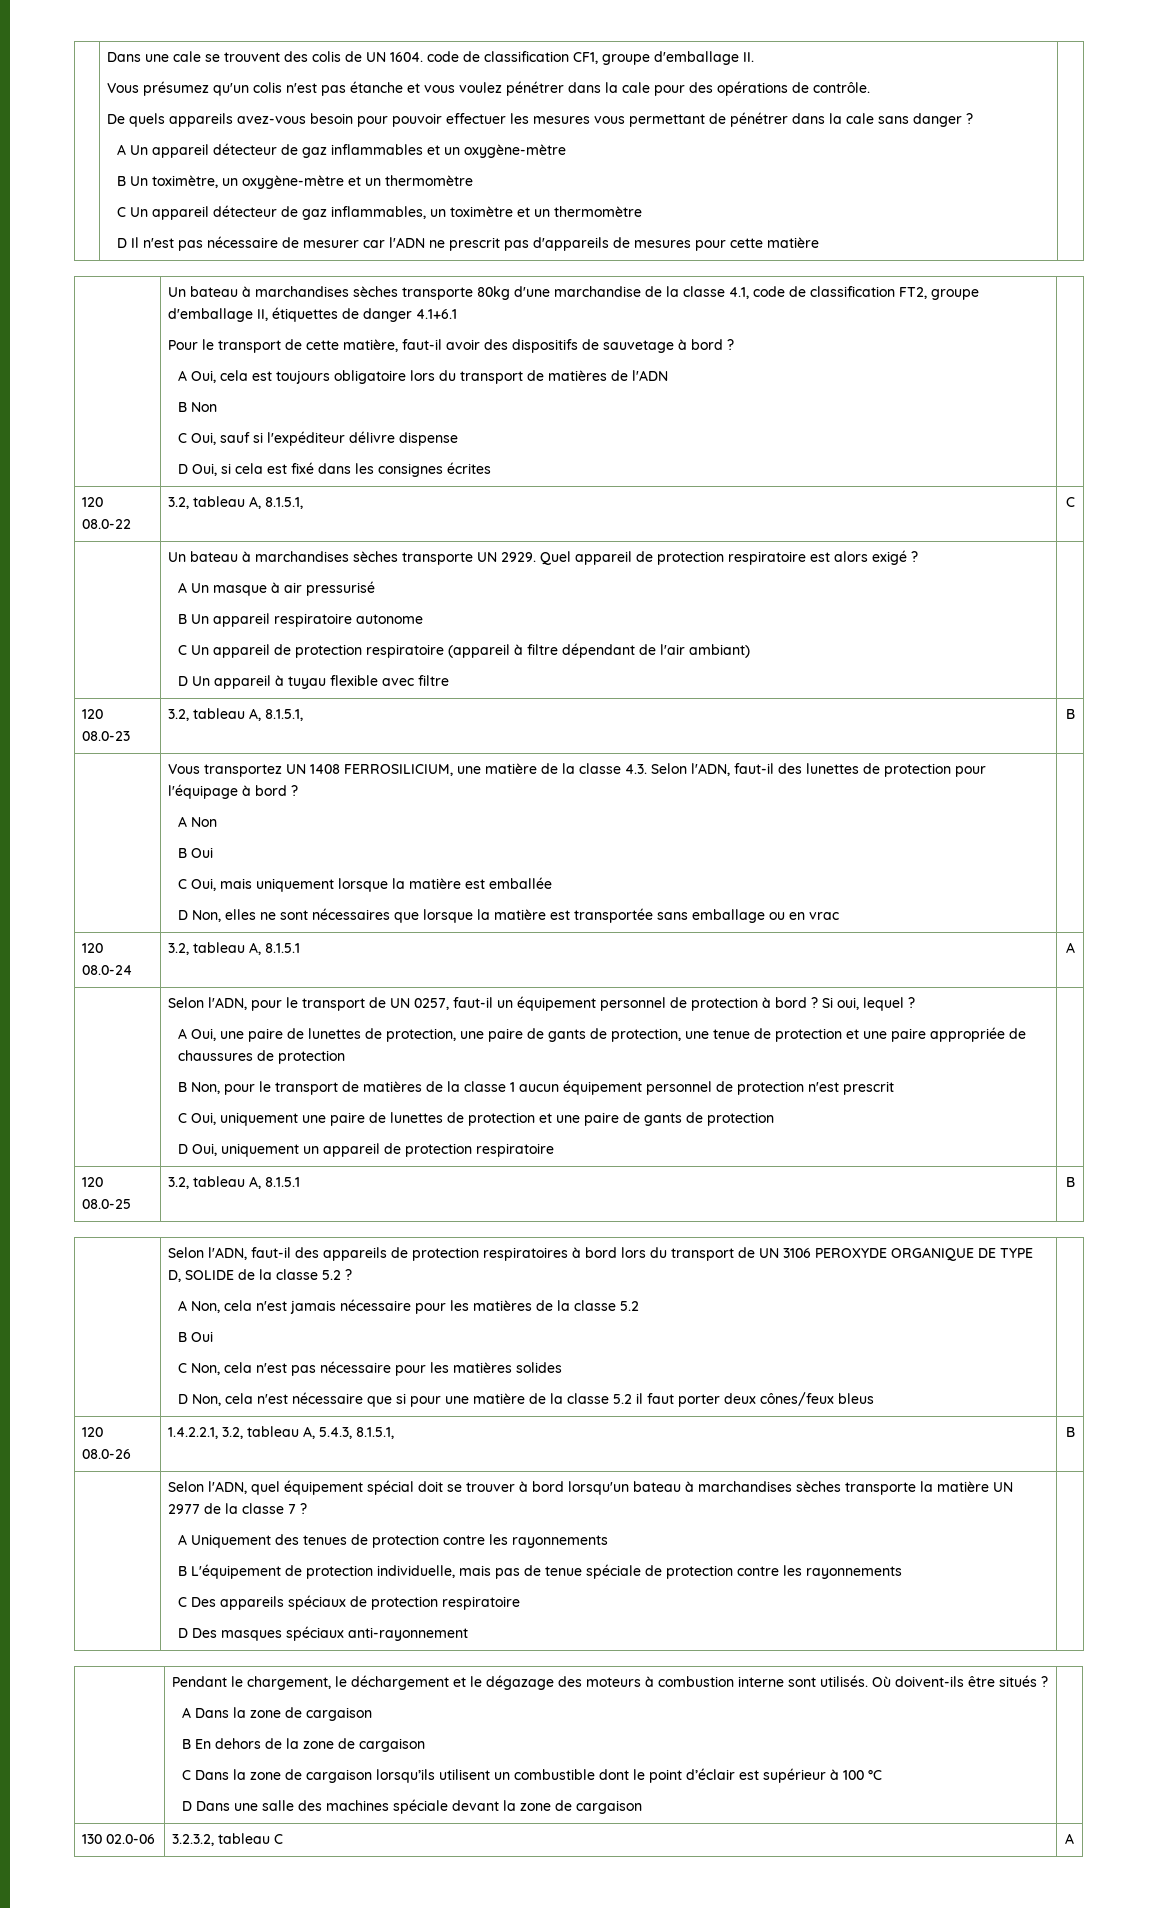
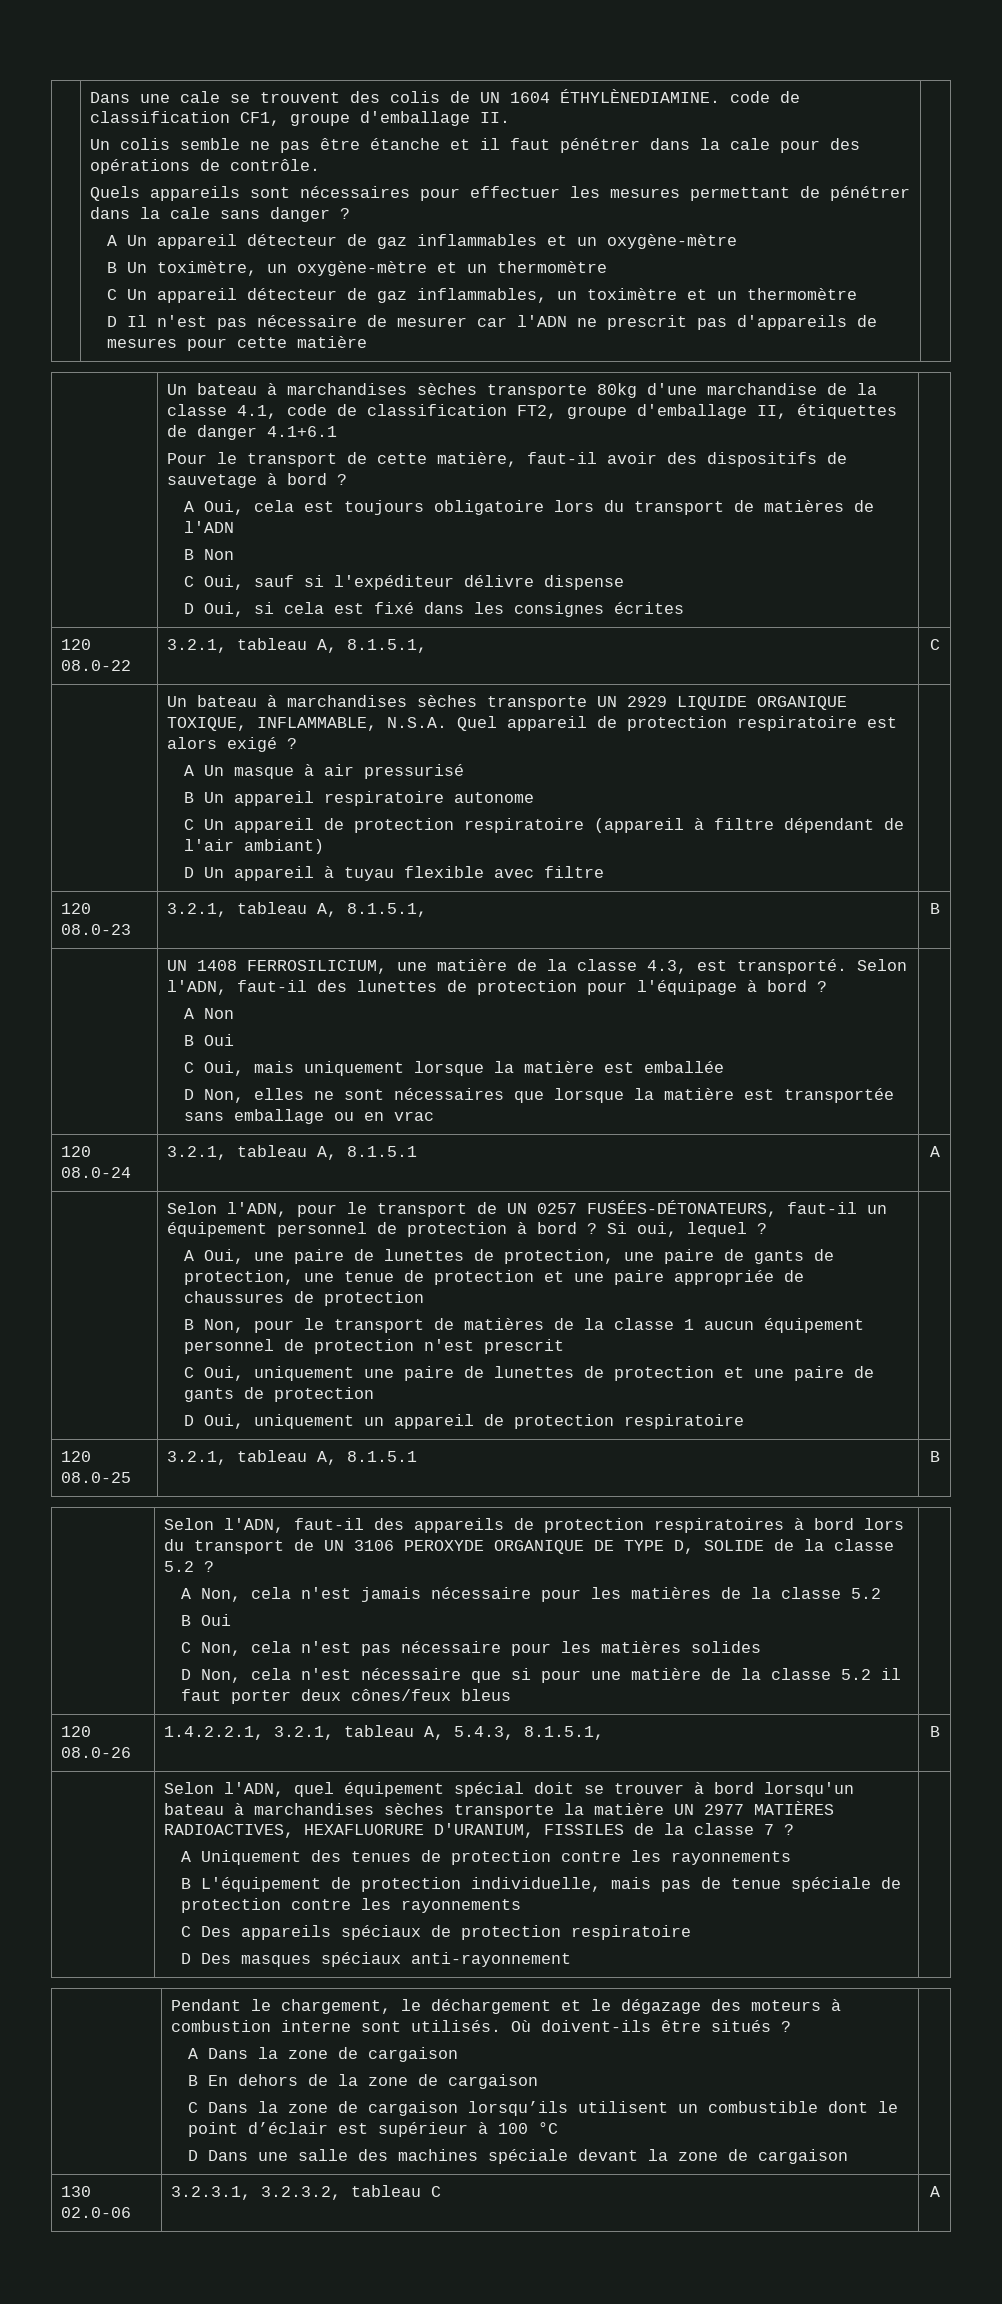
[390,52,424,62] 1604. -> [510,89,721,103] 1604 ÉTHYLÈNEDIAMINE.
[107,81,503,96] Vous présumez qu'un colis n'est pas étanche et vous voulez -> [90,138,551,153] Un colis semble ne pas être étanche et il faut
[107,113,443,127] De quels appareils avez-vous besoin pour pouvoir -> [90,186,461,201] Quels appareils sont nécessaires pour
[594,116,626,124] vous -> (681, 193) none
[168,497,190,509] 3.2, -> [167,639,228,653] 3.2.1,
[501,552,537,562] 2929. -> [627,696,848,710] [167,717,448,731] 2929 LIQUIDE ORGANIQUE TOXIQUE, INFLAMMABLE, N.S.A.
[168,709,190,721] 3.2, -> [167,903,228,917] 3.2.1,
[168,764,283,777] Vous transportez -> (940, 908) none
[625,764,648,774] 4.3. -> [647,959,848,974] 4.3, est transporté.
[168,943,190,955] 3.2, -> [167,1146,228,1160] 3.2.1,
[414,998,450,1010] 0257, -> [537,1200,778,1217] 0257 FUSÉES-DÉTONATEURS,
[168,1177,190,1189] 3.2, -> [167,1451,228,1465] 3.2.1,
[222,1427,244,1439] 3.2, -> [274,1726,335,1740] 3.2.1,
(201, 1509) none -> [754,1801,835,1815] [164,1823,625,1838] MATIÈRES RADIOACTIVES, HEXAFLUORURE D'URANIUM, FISSILES
(156, 1839) none -> [171,2186,252,2200] 3.2.3.1,

